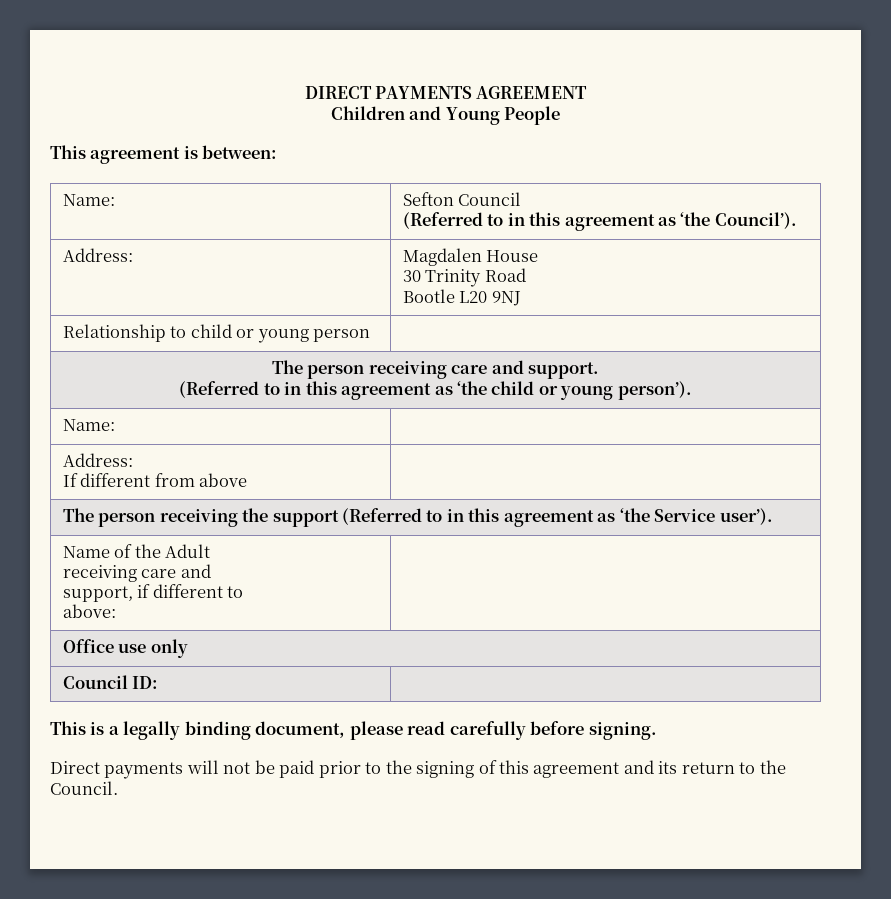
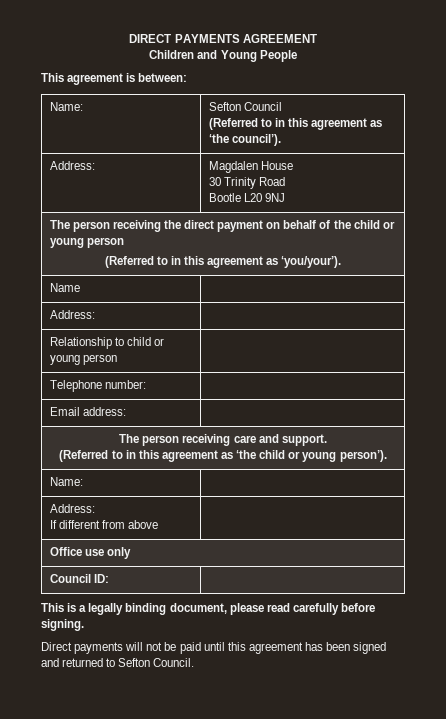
[714,212,797,229] Council’). -> [231,134,281,146] council’).
(521, 298) none -> [49,220,395,232] [49,237,124,248] [104,256,342,268] [49,283,80,292] [49,310,95,319] // The person receiving the direct payment on behalf of the child or young person // (Referred to in this agreement as ‘you/your’). // Name | // Address: |
(370, 335) none -> [49,380,146,392] [49,407,126,416] // Telephone number: | // Email address: |
[62,508,773,527] [62,544,211,558] [62,564,211,582] [62,584,244,602] [62,604,116,618] // The person receiving the support (Referred to in this agreement as ‘the Service user’). // Name of the Adult // receiving care and // support, if different to // above: | -> (158, 524) none
[318,760,786,778] prior to the signing of this agreement and its return to the -> [203,642,387,654] [41,658,151,667] until this agreement has been signed and returned to Sefton

